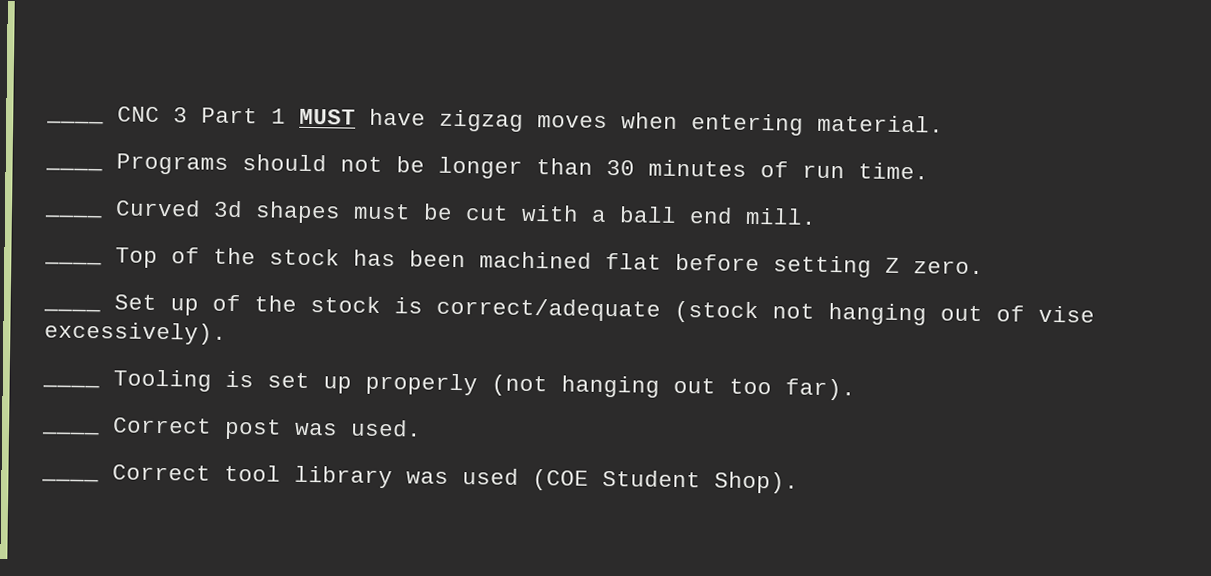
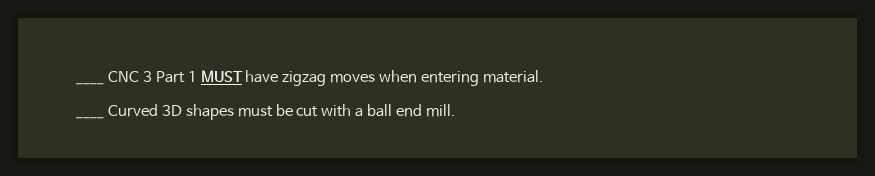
[45,153,929,180] // ____ Programs should not be longer than 30 minutes of run time. -> (544, 76) none
[213,200,243,218] 3d -> [161,105,182,116] 3D
[44,247,984,278] [43,294,1095,326] [44,321,227,345] [42,369,856,401] [41,417,422,440] [41,464,799,494] // ____ Top of the stock has been machined flat before setting Z zero. // ____ Set up of the stock is correct/adequate (stock not hanging out of vise excessively). // ____ Tooling is set up properly (not hanging out too far). // ____ Correct post was used. // ____ Correct tool library was used (COE Student Shop). -> (456, 110) none

